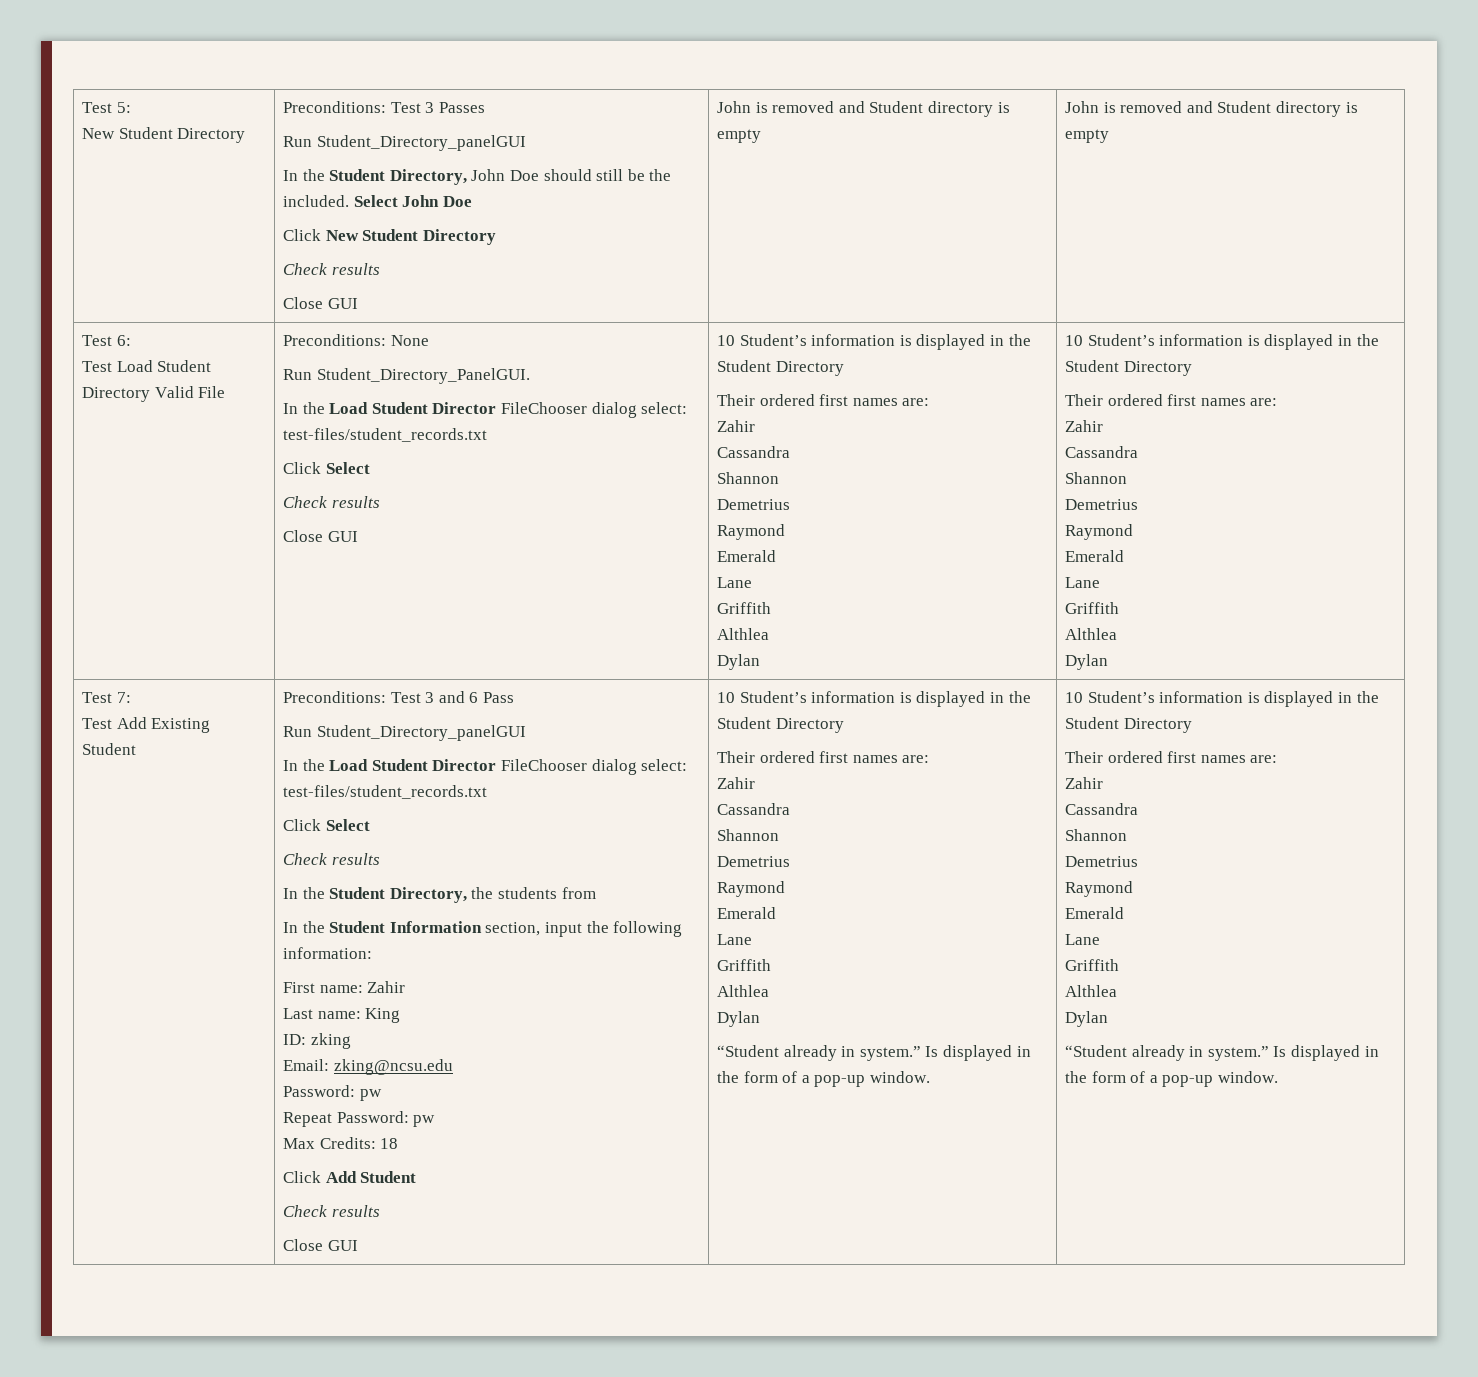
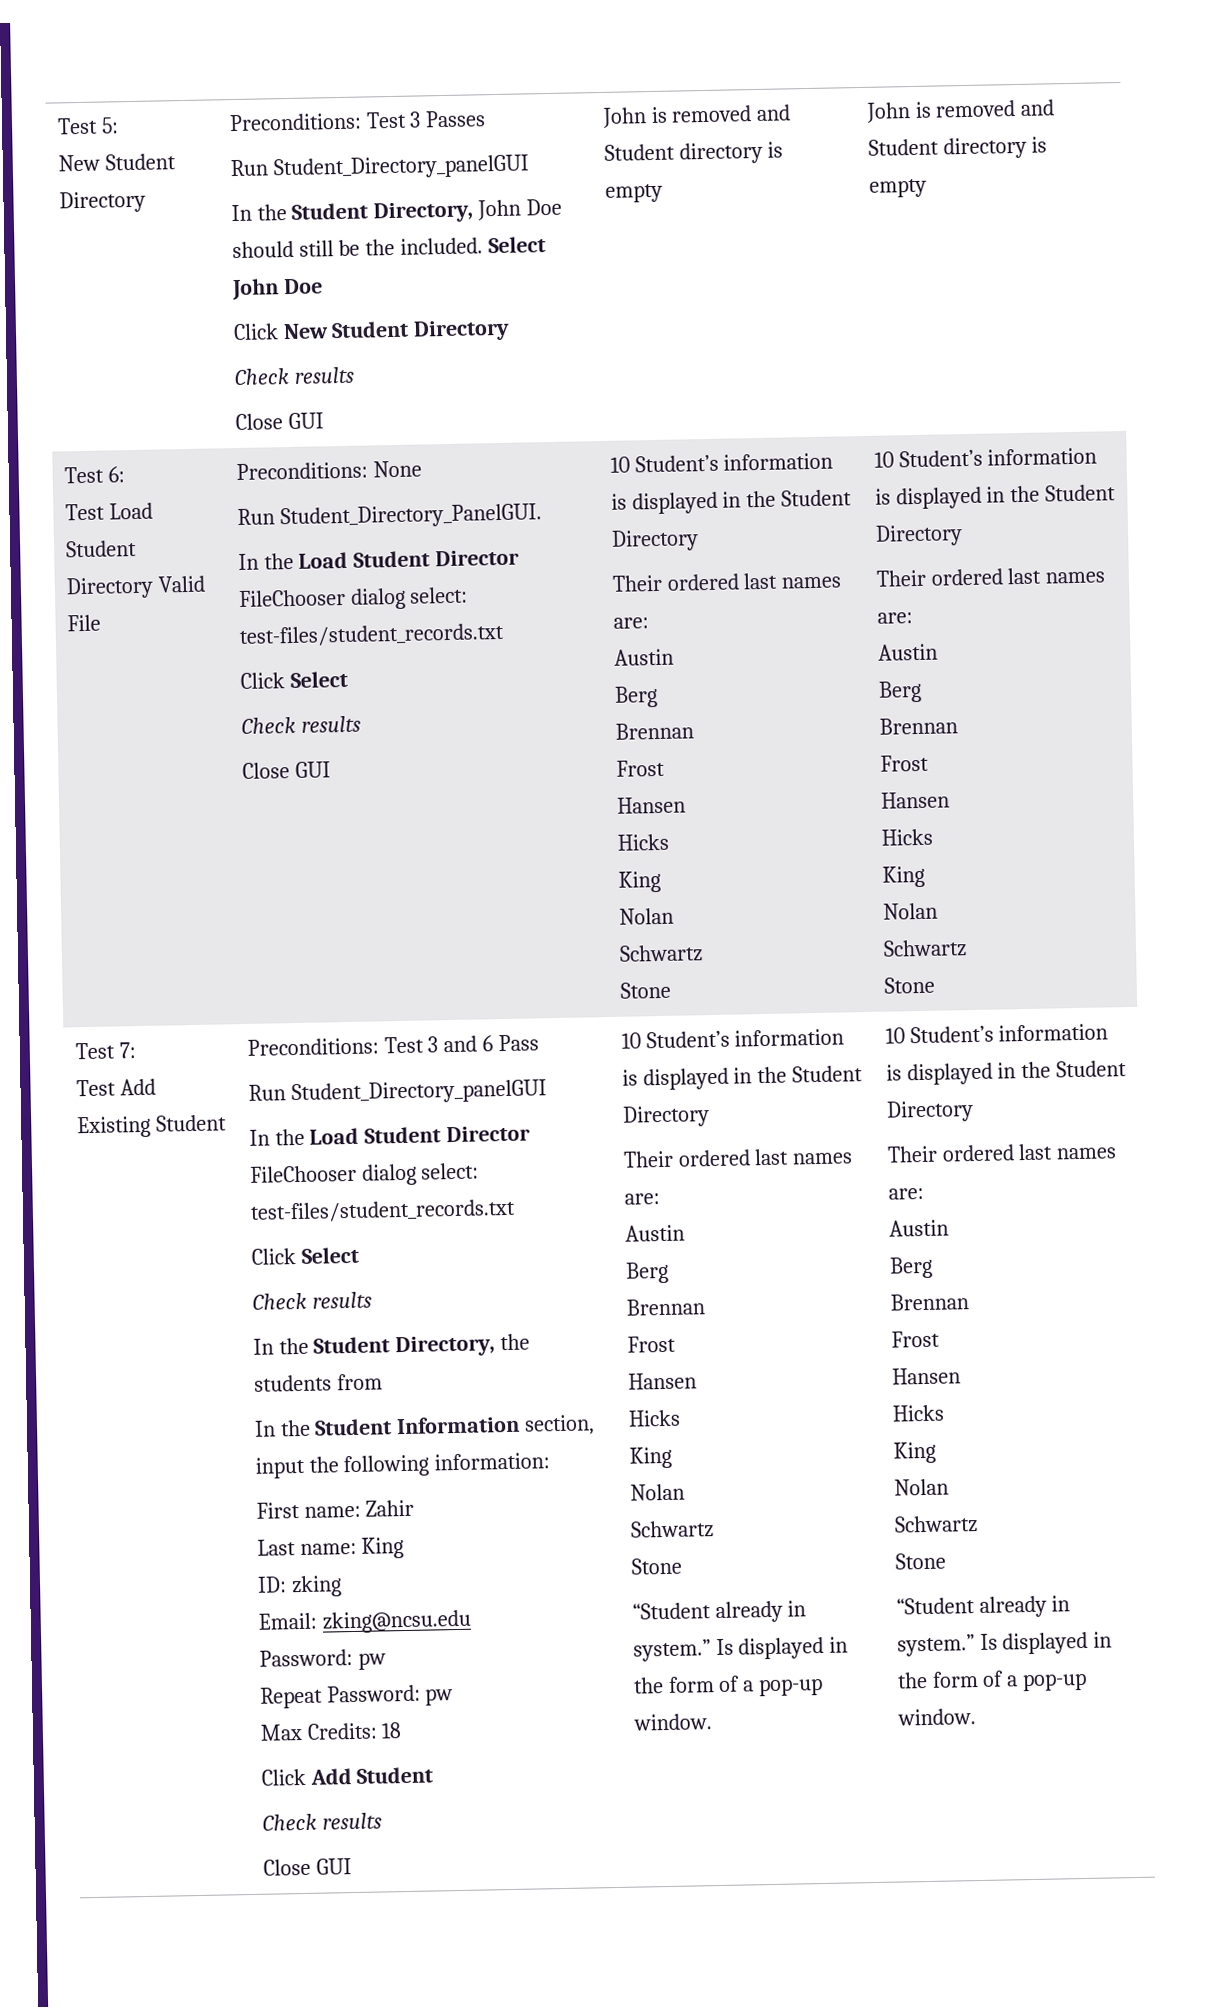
[819,394,930,406] [717,420,756,432] [717,446,791,458] [717,472,780,484] [717,499,791,510] [717,524,786,540] [717,550,777,562] [717,577,753,588] [717,602,772,614] [717,628,770,640] [717,654,761,670] first names are: // Zahir // Cassandra // Shannon // Demetrius // Raymond // Emerald // Lane // Griffith // Althlea // Dylan -> [743,572,843,590] [612,617,649,629] [613,648,674,666] [613,686,658,708] [614,722,694,740] [615,759,665,777] [616,796,686,814] [616,833,670,851] [617,870,661,893] [618,907,674,925] [618,944,703,963] [619,981,671,999] last names are: // Austin // Berg // Brennan // Frost // Hansen // Hicks // King // Nolan // Schwartz // Stone
[1167,394,1278,406] [1065,420,1104,432] [1065,446,1139,458] [1065,472,1128,484] [1065,499,1139,510] [1065,524,1134,540] [1065,550,1125,562] [1065,577,1101,588] [1065,602,1120,614] [1065,628,1118,640] [1065,654,1109,670] first names are: // Zahir // Cassandra // Shannon // Demetrius // Raymond // Emerald // Lane // Griffith // Althlea // Dylan -> [1007,567,1106,585] [876,612,913,624] [877,643,938,661] [877,680,922,703] [878,717,958,735] [879,754,929,772] [879,791,950,809] [880,828,934,846] [881,865,925,888] [882,902,938,920] [882,939,967,958] [883,976,935,994] last names are: // Austin // Berg // Brennan // Frost // Hansen // Hicks // King // Nolan // Schwartz // Stone
[819,751,930,763] [717,777,756,789] [717,803,791,815] [717,829,780,841] [717,856,791,867] [717,881,786,897] [717,907,777,919] [717,934,753,945] [717,959,772,971] [717,985,770,997] [717,1011,761,1027] first names are: // Zahir // Cassandra // Shannon // Demetrius // Raymond // Emerald // Lane // Griffith // Althlea // Dylan -> [754,1148,854,1166] [623,1193,660,1205] [624,1224,685,1242] [624,1261,669,1284] [625,1298,705,1316] [626,1335,676,1353] [627,1372,697,1390] [627,1409,681,1427] [628,1446,672,1469] [629,1483,685,1501] [629,1520,714,1539] [630,1557,682,1575] last names are: // Austin // Berg // Brennan // Frost // Hansen // Hicks // King // Nolan // Schwartz // Stone
[1167,751,1278,763] [1065,777,1104,789] [1065,803,1139,815] [1065,829,1128,841] [1065,856,1139,867] [1065,881,1134,897] [1065,907,1125,919] [1065,934,1101,945] [1065,959,1120,971] [1065,985,1118,997] [1065,1011,1109,1027] first names are: // Zahir // Cassandra // Shannon // Demetrius // Raymond // Emerald // Lane // Griffith // Althlea // Dylan -> [1018,1143,1118,1161] [887,1187,924,1200] [888,1219,949,1237] [888,1256,933,1279] [889,1293,969,1311] [890,1330,940,1348] [891,1367,961,1385] [891,1404,945,1422] [892,1441,936,1464] [893,1478,949,1496] [893,1515,978,1534] [894,1552,946,1570] last names are: // Austin // Berg // Brennan // Frost // Hansen // Hicks // King // Nolan // Schwartz // Stone

